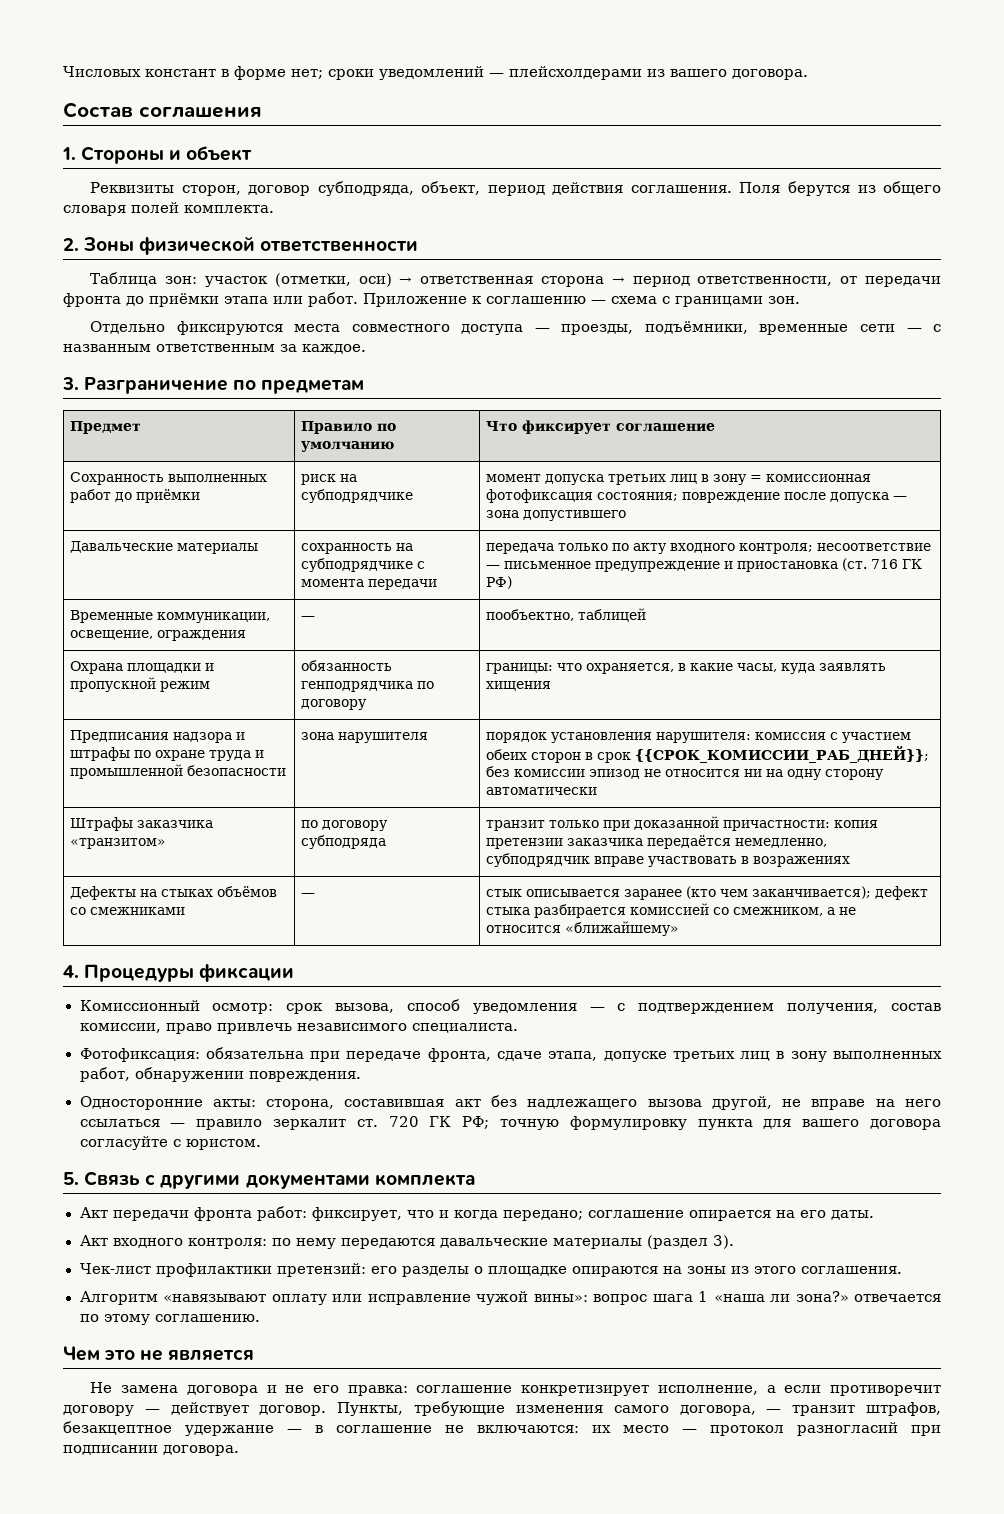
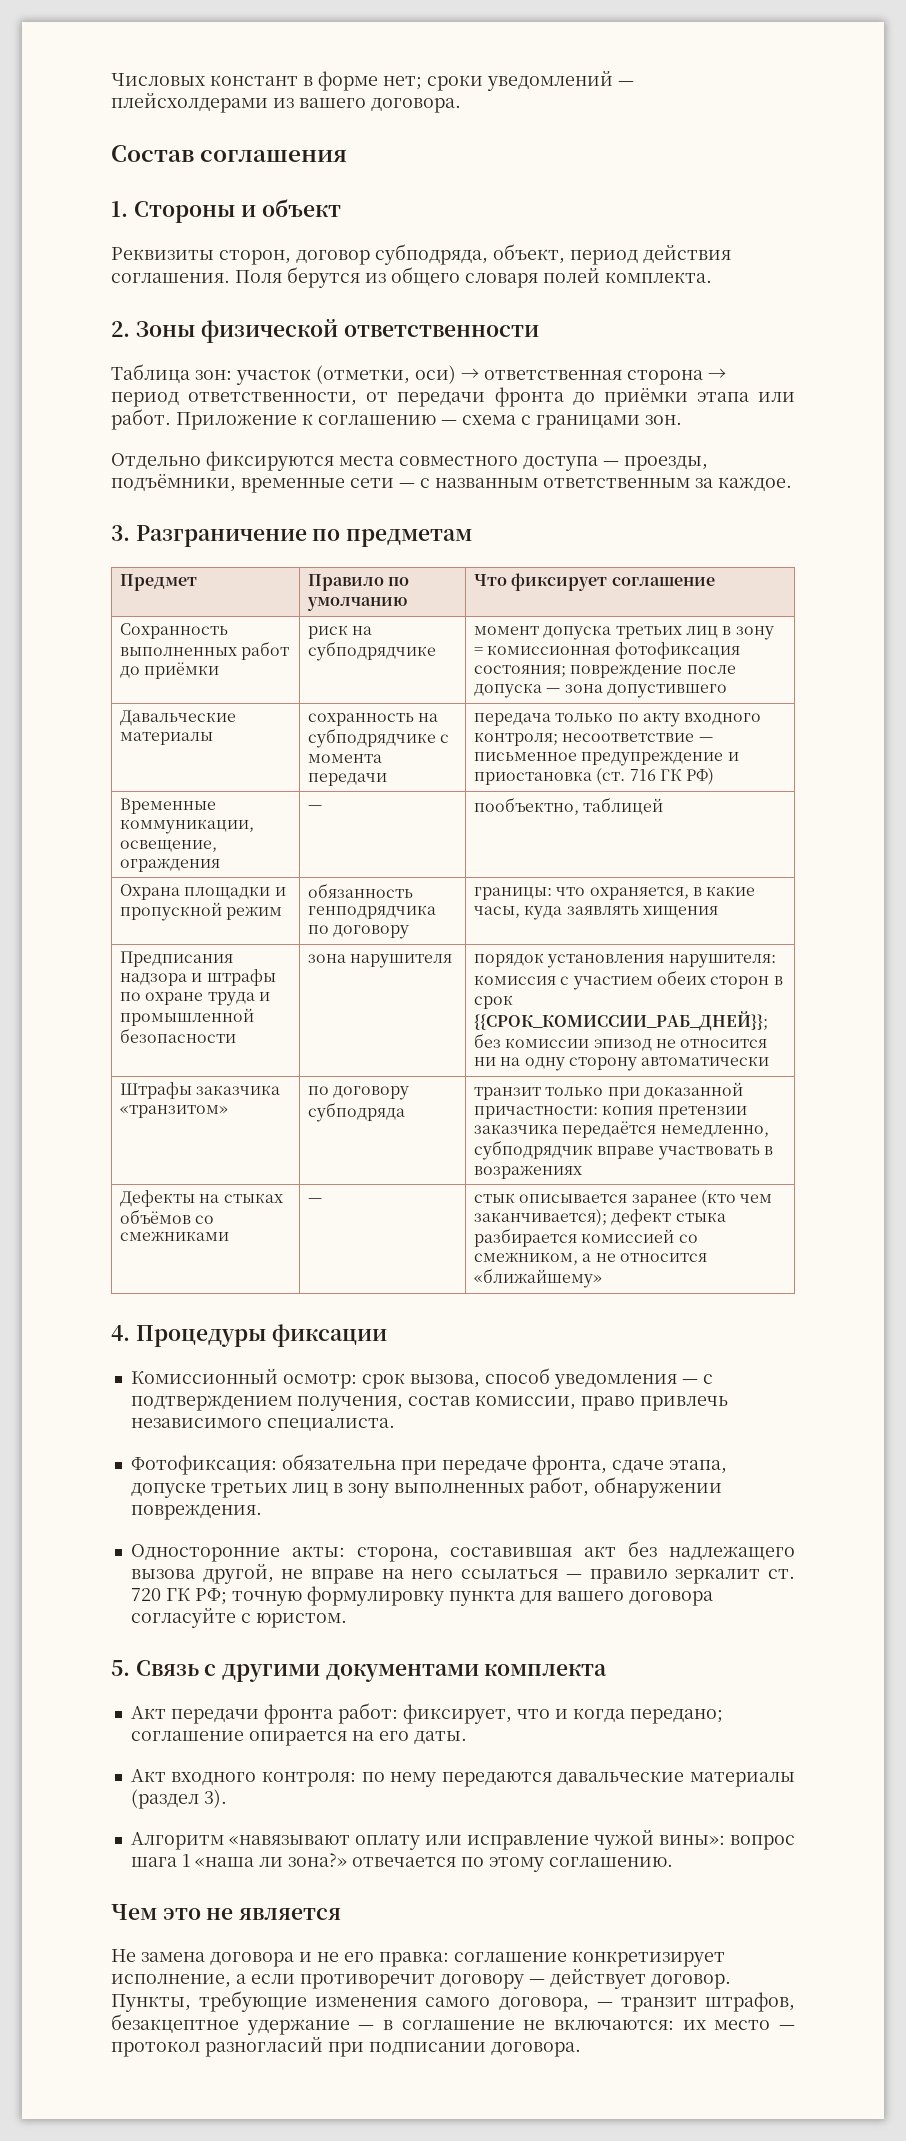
[79,1263,902,1277] // Чек-лист профилактики претензий: его разделы о площадке опираются на зоны из этого соглашения. -> (227, 1798) none

